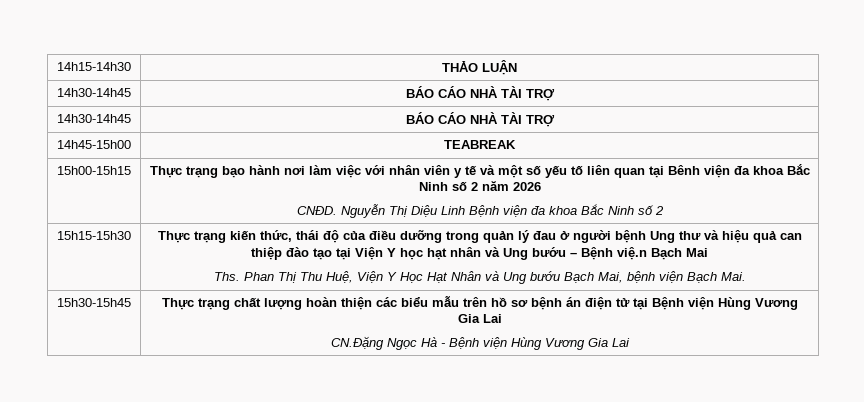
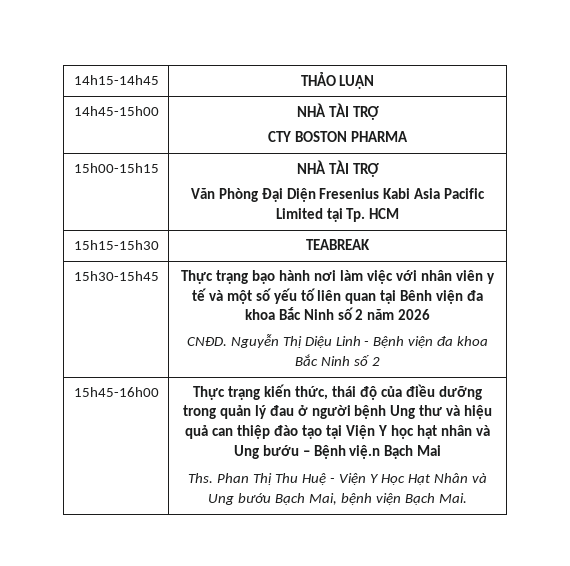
[57,62,131,71] 14h15-14h30 -> [73,75,159,85] 14h15-14h45
[57,88,131,97] [405,86,555,101] [57,114,131,123] [405,112,555,127] [57,140,131,149] 14h30-14h45 | BÁO CÁO NHÀ TÀI TRỢ // 14h30-14h45 | BÁO CÁO NHÀ TÀI TRỢ // 14h45-15h00 -> [73,106,159,116] [297,103,379,120] [268,131,408,142] [73,163,159,173] [297,160,379,177] [190,188,486,202] [275,208,400,222] [73,240,159,250] 14h45-15h00 | NHÀ TÀI TRỢ // CTY BOSTON PHARMA // 15h00-15h15 | NHÀ TÀI TRỢ // Văn Phòng Đại Diện Fresenius Kabi Asia Pacific Limited tại Tp. HCM // 15h15-15h30
[57,166,131,175] 15h00-15h15 -> [73,271,159,281] 15h30-15h45
(465, 210) none -> [364,341,370,346] -
[57,231,131,240] 15h15-15h30 -> [73,387,159,397] 15h45-16h00
[325,271,353,283] Huệ, -> [302,473,336,485] Huệ -
[57,298,131,307] [161,296,798,310] [457,314,502,323] [330,336,630,350] // 15h30-15h45 | Thực trạng chất lượng hoàn thiện các biểu mẫu trên hồ sơ bệnh án điện tử tại Bệnh viện Hùng Vương Gia Lai // CN.Đặng Ngọc Hà - Bệnh viện Hùng Vương Gia Lai -> (467, 498) none

